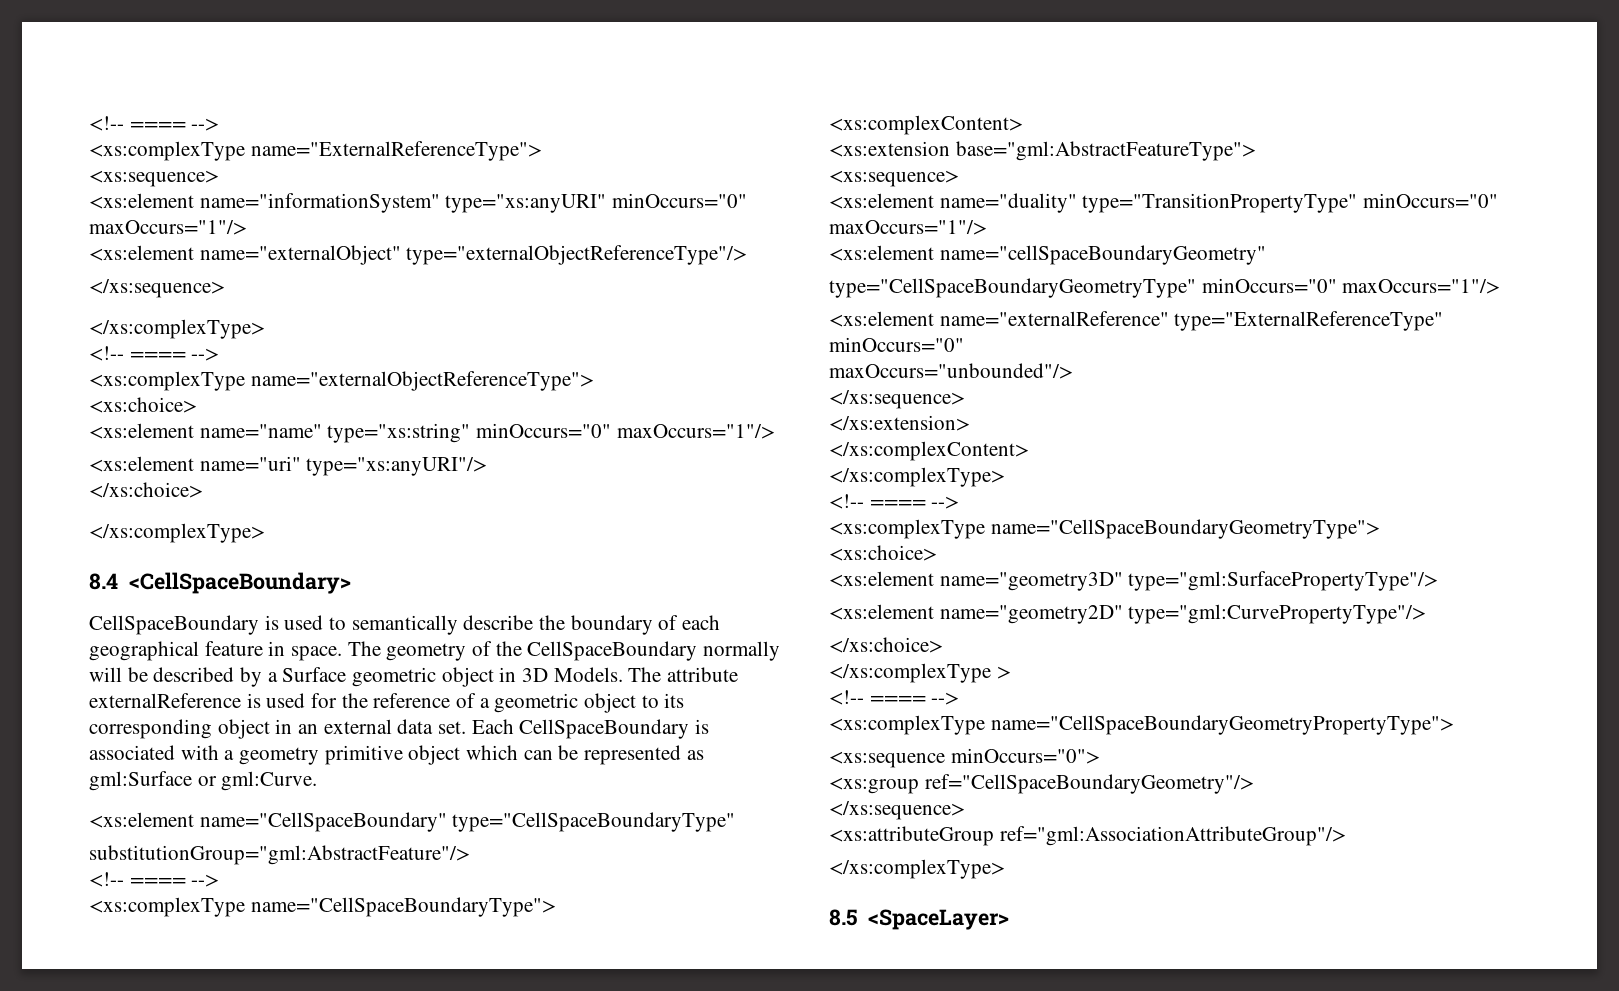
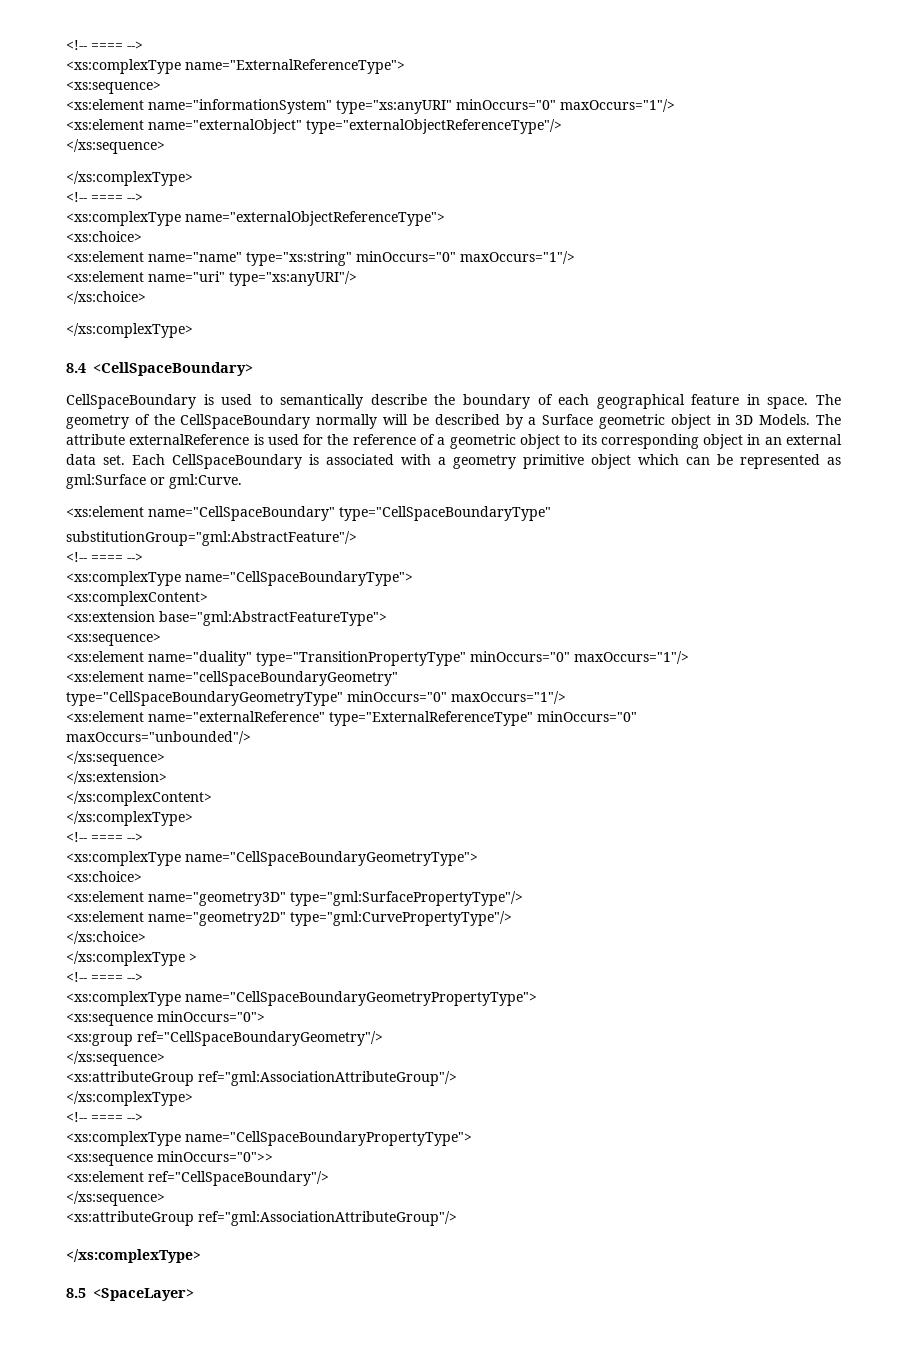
(1005, 869) none -> [66,1112,143,1122] [66,1131,472,1146] [66,1151,273,1166] [66,1171,329,1186] [66,1191,165,1206] [66,1211,457,1226] [66,1249,201,1263] // <!-- ==== --> // <xs:complexType name="CellSpaceBoundaryPropertyType"> // <xs:sequence minOccurs="0">> // <xs:element ref="CellSpaceBoundary"/> // </xs:sequence> // <xs:attributeGroup ref="gml:AssociationAttributeGroup"/> // </xs:complexType>

